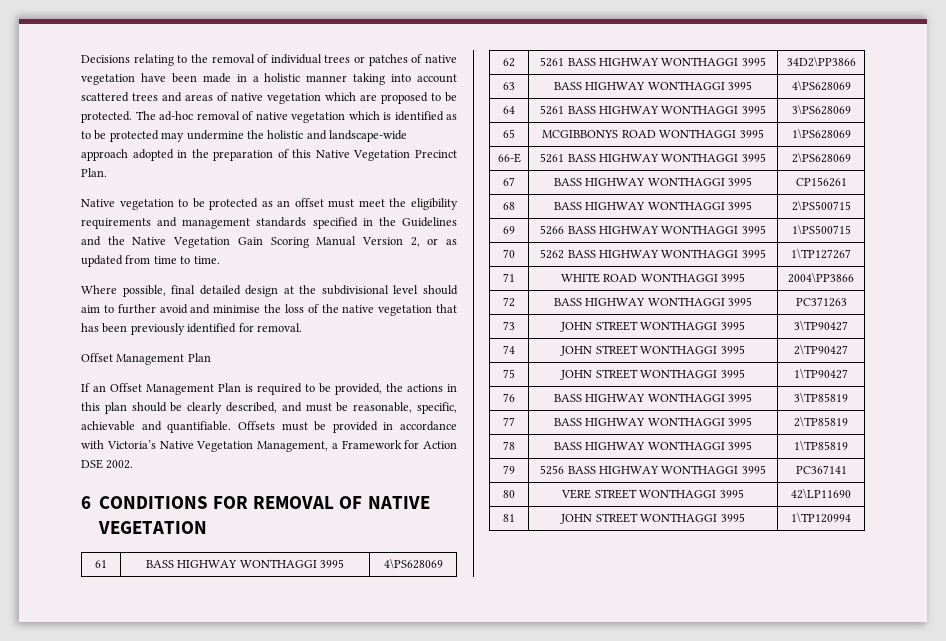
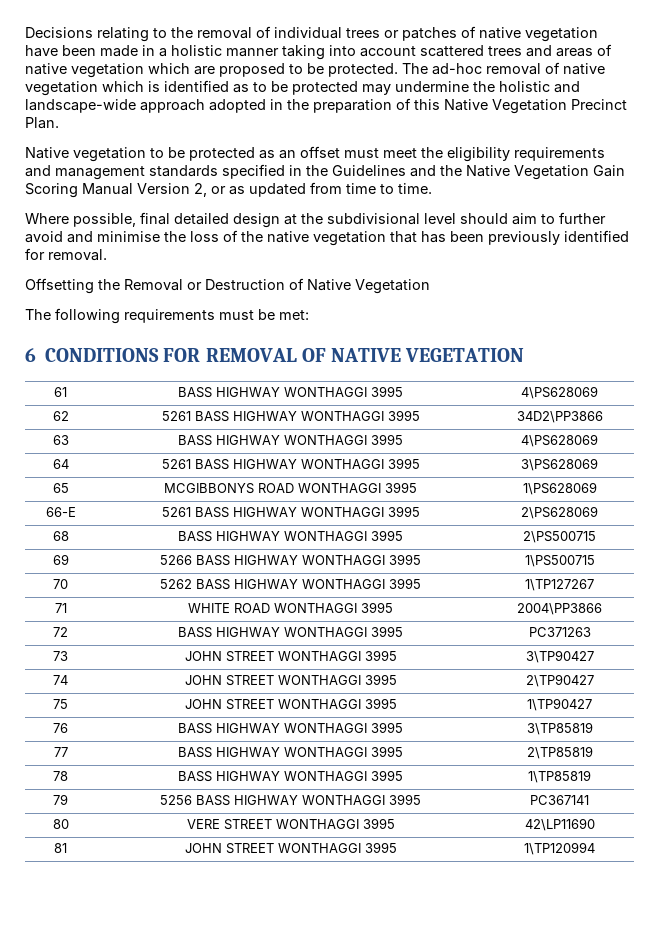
[81,353,211,365] [81,383,457,395] [81,402,458,414] [81,421,457,433] [81,440,457,452] [81,459,134,469] Offset Management Plan // If an Offset Management Plan is required to be provided, the actions in this plan should be clearly described, and must be reasonable, specific, achievable and quantifiable. Offsets must be provided in accordance with Victoria’s Native Vegetation Management, a Framework for Action DSE 2002. -> [25,278,430,294] [25,308,309,324] Offsetting the Removal or Destruction of Native Vegetation // The following requirements must be met:
[503,177,515,186] [553,177,753,186] [795,177,847,187] // 67 | BASS HIGHWAY WONTHAGGI 3995 | CP156261 -> (598, 512) none

